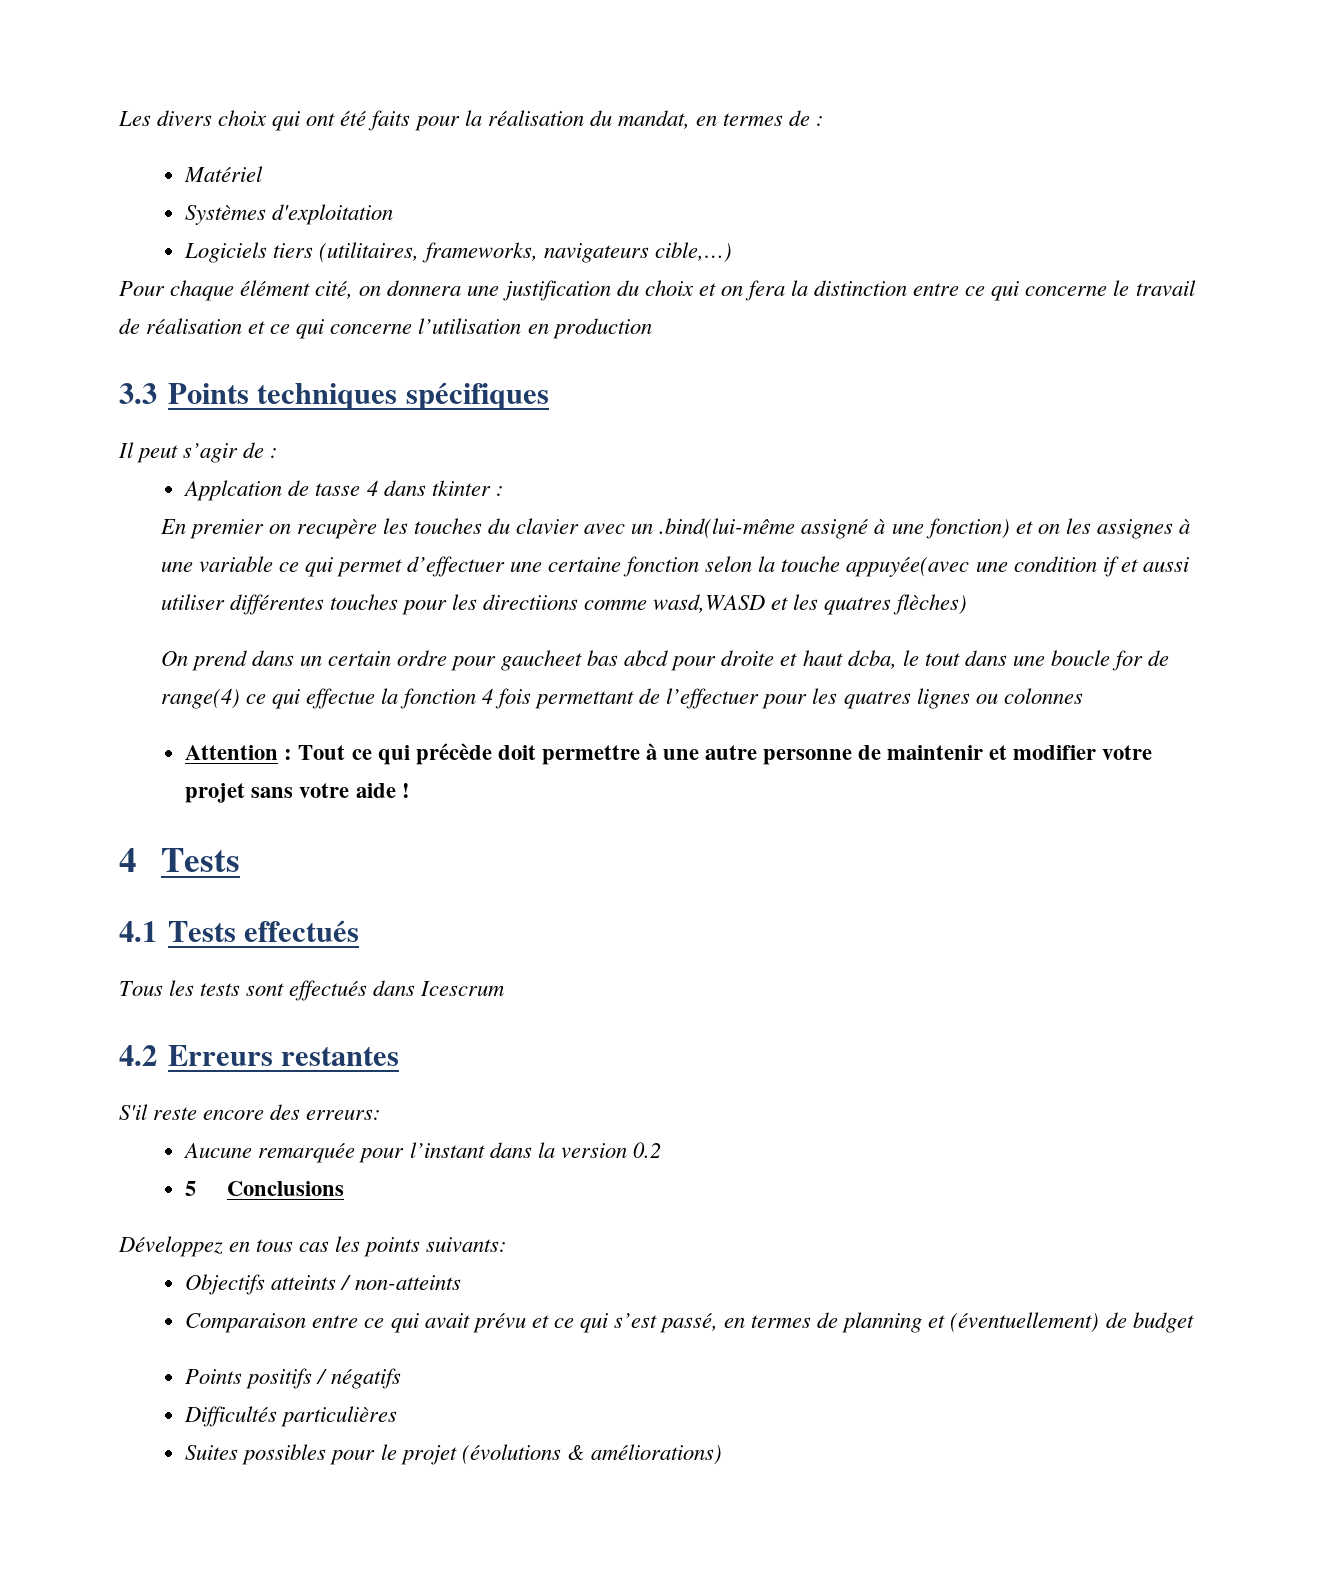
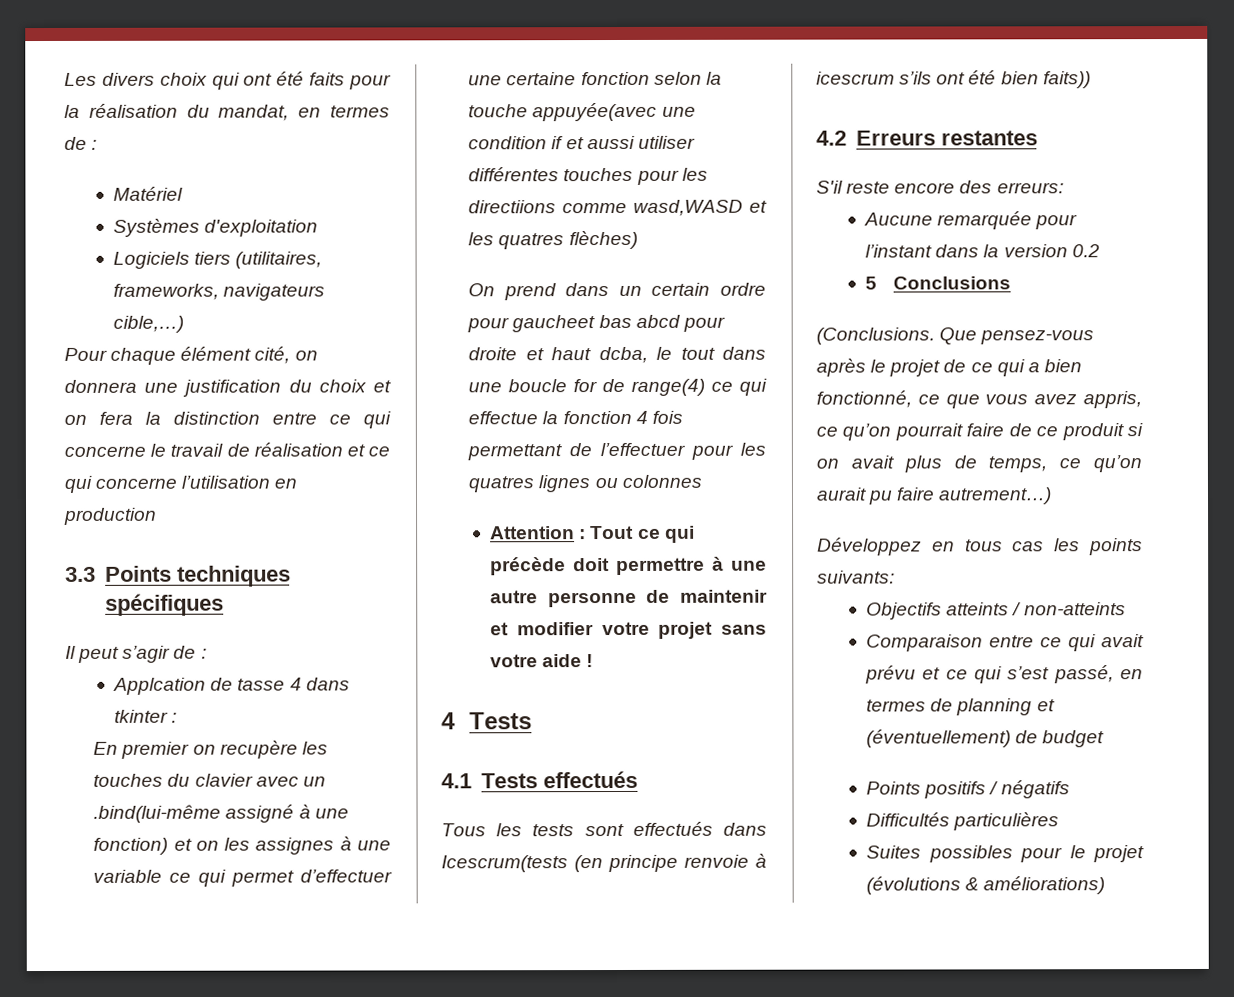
[420,981,505,996] Icescrum -> [441,853,767,873] [816,70,1091,89] Icescrum(tests (en principe renvoie à icescrum s’ils ont été bien faits))
(344, 1188) none -> [816,327,1095,345] [816,358,1082,377] [816,390,1142,409] [816,423,1143,441] [816,455,1142,473] [816,487,1053,505] // (Conclusions. Que pensez-vous après le projet de ce qui a bien fonctionné, ce que vous avez appris, ce qu’on pourrait faire de ce produit si on avait plus de temps, ce qu’on aurait pu faire autrement…)

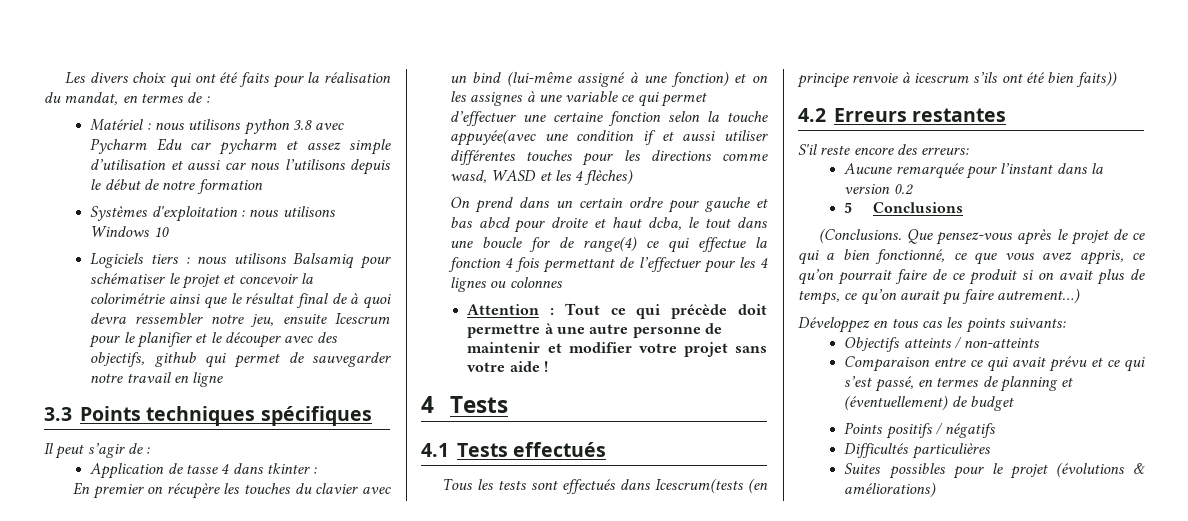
[113,218,319,237] [113,251,323,269] [113,283,326,301] [113,315,185,333] [64,346,318,365] [64,379,392,397] [64,411,391,429] [64,442,390,457] [64,475,298,493] [64,507,157,525] // Systèmes d'exploitation // Logiciels tiers (utilitaires, frameworks, navigateurs cible,…) // Pour chaque élément cité, on donnera une justification du choix et on fera la distinction entre ce qui concerne le travail de réalisation et ce qui concerne l’utilisation en production -> [146,119,345,135] [90,138,391,155] [90,159,391,175] [90,179,263,194] [90,206,336,222] [90,226,169,237] [90,253,392,269] [90,273,314,289] [90,293,392,309] [90,313,390,327] [89,332,338,348] [90,352,391,368] [90,372,224,387] : nous utilisons python 3.8 avec Pycharm Edu car pycharm et assez simple d’utilisation et aussi car nous l’utilisons depuis le début de notre formation // Systèmes d'exploitation : nous utilisons Windows 10 // Logiciels tiers : nous utilisons Balsamiq pour schématiser le projet et concevoir la colorimétrie ainsi que le résultat final de à quoi devra ressembler notre jeu, ensuite Icescrum pour le planifier et le découper avec des objectifs, github qui permet de sauvegarder notre travail en ligne
[113,677,207,695] Applcation -> [90,463,165,479] Application
[219,740,298,759] recupère -> [166,483,220,499] récupère
[93,804,222,823] .bind(lui-même -> [472,71,572,87] bind (lui-même
[468,199,744,216] directiions comme wasd,WASD -> [650,150,768,161] [449,170,537,183] directions comme wasd, WASD
[498,233,565,250] quatres -> [575,171,584,181] 4
[512,315,596,333] gaucheet -> [704,197,768,212] gauche et
[468,476,535,493] quatres -> [760,258,768,268] 4

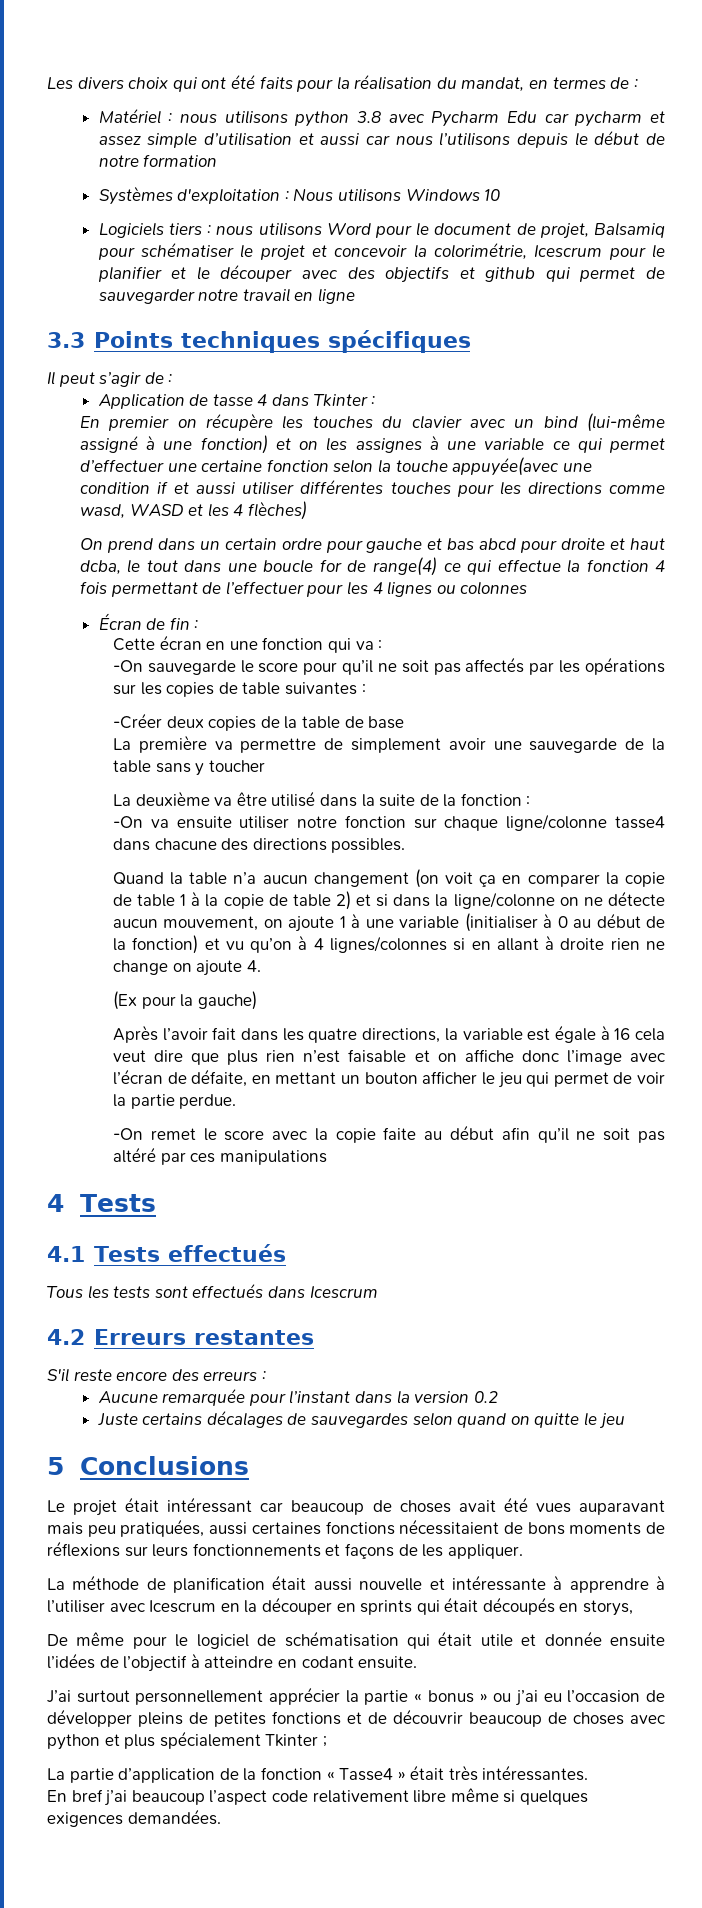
[249,209,280,217] nous -> [293,188,334,202] Nous
(287, 258) none -> [326,222,589,239] Word pour le document de projet,
[90,293,392,309] [90,313,328,327] colorimétrie ainsi que le résultat final de à quoi devra ressembler notre jeu, ensuite -> [434,242,528,260] colorimétrie,
[90,352,146,367] objectifs, -> [385,266,475,283] objectifs et
[267,463,311,474] tkinter -> [313,394,368,406] Tkinter
[467,303,767,319] [467,323,723,338] [467,342,767,357] [467,361,549,372] Attention : Tout ce qui précède doit permettre à une autre personne de maintenir et modifier votre projet sans votre aide ! -> [98,613,199,630] [112,635,383,653] [112,657,665,675] [112,682,366,697] [112,713,405,731] [112,735,665,753] [112,760,265,776] [112,791,531,807] [112,814,665,831] [112,838,406,853] [112,869,665,888] [112,891,665,910] [112,913,665,932] [112,935,665,954] [112,960,261,976] [112,991,257,1010] [112,1025,665,1043] [112,1049,665,1065] [112,1069,665,1088] [112,1094,237,1109] [112,1125,665,1143] [112,1147,327,1165] Écran de fin : // Cette écran en une fonction qui va : // -On sauvegarde le score pour qu’il ne soit pas affectés par les opérations sur les copies de table suivantes : // -Créer deux copies de la table de base // La première va permettre de simplement avoir une sauvegarde de la table sans y toucher // La deuxième va être utilisé dans la suite de la fonction : // -On va ensuite utiliser notre fonction sur chaque ligne/colonne tasse4 dans chacune des directions possibles. // Quand la table n’a aucun changement (on voit ça en comparer la copie de table 1 à la copie de table 2) et si dans la ligne/colonne on ne détecte aucun mouvement, on ajoute 1 à une variable (initialiser à 0 au début de la fonction) et vu qu’on à 4 lignes/colonnes si en allant à droite rien ne change on ajoute 4. // (Ex pour la gauche) // Après l’avoir fait dans les quatre directions, la variable est égale à 16 cela veut dire que plus rien n’est faisable et on affiche donc l’image avec l’écran de défaite, en mettant un bouton afficher le jeu qui permet de voir la partie perdue. // -On remet le score avec la copie faite au début afin qu’il ne soit pas altéré par ces manipulations
[654,478,768,494] [797,71,1117,88] Icescrum(tests (en principe renvoie à icescrum s’ils ont été bien faits)) -> [309,1286,378,1298] Icescrum
[921,147,970,155] erreurs: -> [203,1371,266,1381] erreurs :
[844,202,964,213] [818,228,1145,245] [798,249,1145,265] [798,269,1145,285] [798,288,1080,305] [798,317,1066,333] [844,336,1041,352] [844,356,1145,372] [844,376,1074,392] [844,395,1015,411] [844,422,997,439] [844,443,991,459] [844,462,1145,479] [844,482,937,498] 5 Conclusions // (Conclusions. Que pensez-vous après le projet de ce qui a bien fonctionné, ce que vous avez appris, ce qu’on pourrait faire de ce produit si on avait plus de temps, ce qu’on aurait pu faire autrement…) // Développez en tous cas les points suivants: // Objectifs atteints / non-atteints // Comparaison entre ce qui avait prévu et ce qui s’est passé, en termes de planning et (éventuellement) de budget // Points positifs / négatifs // Difficultés particulières // Suites possibles pour le projet (évolutions & améliorations) -> [97,1410,625,1429] [47,1456,249,1475] [47,1497,665,1516] [47,1519,665,1537] [47,1541,523,1559] [47,1575,665,1593] [47,1597,634,1616] [47,1631,665,1649] [47,1653,418,1672] [47,1687,665,1706] [47,1709,665,1727] [47,1731,327,1750] [47,1765,589,1783] [47,1788,588,1806] [47,1809,221,1827] Juste certains décalages de sauvegardes selon quand on quitte le jeu // 5 Conclusions // Le projet était intéressant car beaucoup de choses avait été vues auparavant mais peu pratiquées, aussi certaines fonctions nécessitaient de bons moments de réflexions sur leurs fonctionnements et façons de les appliquer. // La méthode de planification était aussi nouvelle et intéressante à apprendre à l’utiliser avec Icescrum en la découper en sprints qui était découpés en storys, // De même pour le logiciel de schématisation qui était utile et donnée ensuite l’idées de l’objectif à atteindre en codant ensuite. // J’ai surtout personnellement apprécier la partie « bonus » ou j’ai eu l’occasion de développer pleins de petites fonctions et de découvrir beaucoup de choses avec python et plus spécialement Tkinter ; // La partie d’application de la fonction « Tasse4 » était très intéressantes. // En bref j’ai beaucoup l’aspect code relativement libre même si quelques exigences demandées.

